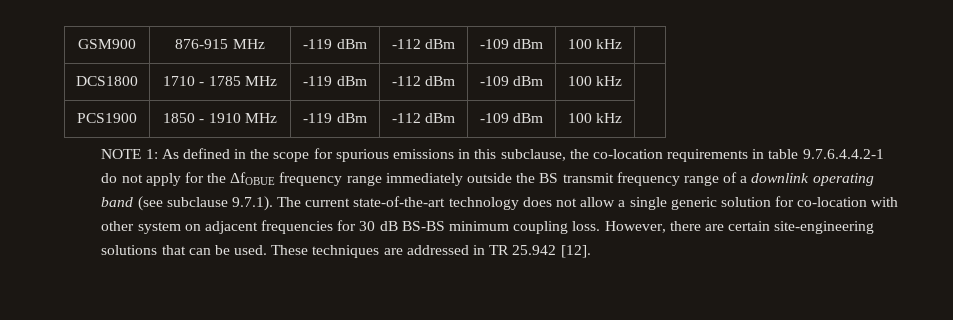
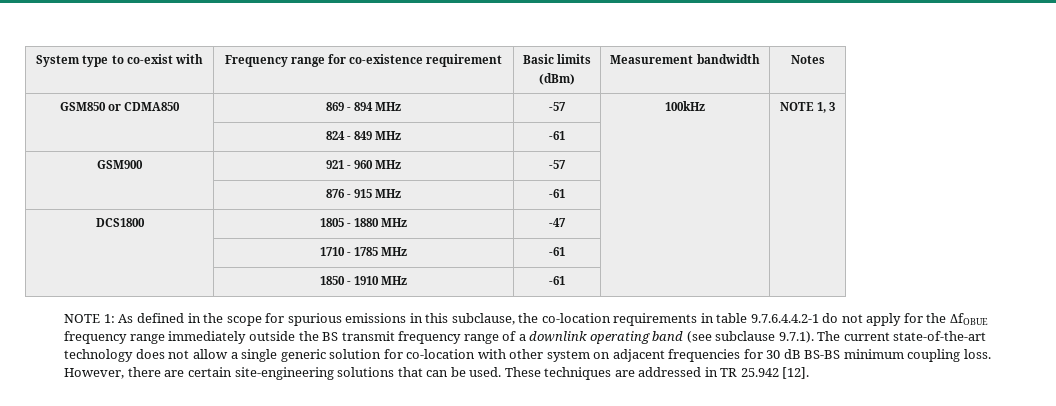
[78,39,136,49] [175,39,265,49] [303,39,367,49] [391,39,456,49] [479,39,544,49] [567,39,623,49] [76,76,138,86] [163,76,277,86] [303,76,367,86] [391,76,456,86] [479,76,544,86] [567,76,623,86] [77,113,137,123] [163,113,277,123] [303,113,367,123] [391,113,456,123] [479,113,544,123] [567,113,623,123] GSM900 | 876-915 MHz | -119 dBm | -112 dBm | -109 dBm | 100 kHz | // DCS1800 | 1710 - 1785 MHz | -119 dBm | -112 dBm | -109 dBm | 100 kHz | // PCS1900 | 1850 - 1910 MHz | -119 dBm | -112 dBm | -109 dBm | 100 kHz -> [36,54,203,67] [224,54,503,67] [522,54,592,64] [539,73,575,85] [610,54,760,64] [790,55,825,64] [59,102,181,111] [325,102,402,111] [549,102,566,111] [665,101,705,111] [779,102,836,113] [325,131,402,140] [549,131,565,140] [97,160,143,169] [325,160,402,169] [549,160,566,169] [325,189,402,198] [549,189,565,198] [95,218,145,227] [319,218,408,227] [549,218,566,227] [319,247,408,256] [549,247,565,256] [319,276,408,285] [549,276,565,285] System type to co-exist with | Frequency range for co-existence requirement | Basic limits // (dBm) | Measurement bandwidth | Notes // GSM850 or CDMA850 | 869 - 894 MHz | -57 | 100kHz | NOTE 1, 3 // | 824 - 849 MHz | -61 | | // GSM900 | 921 - 960 MHz | -57 | | // | 876 - 915 MHz | -61 | | // DCS1800 | 1805 - 1880 MHz | -47 | | // | 1710 - 1785 MHz | -61 | | // | 1850 - 1910 MHz | -61 |

